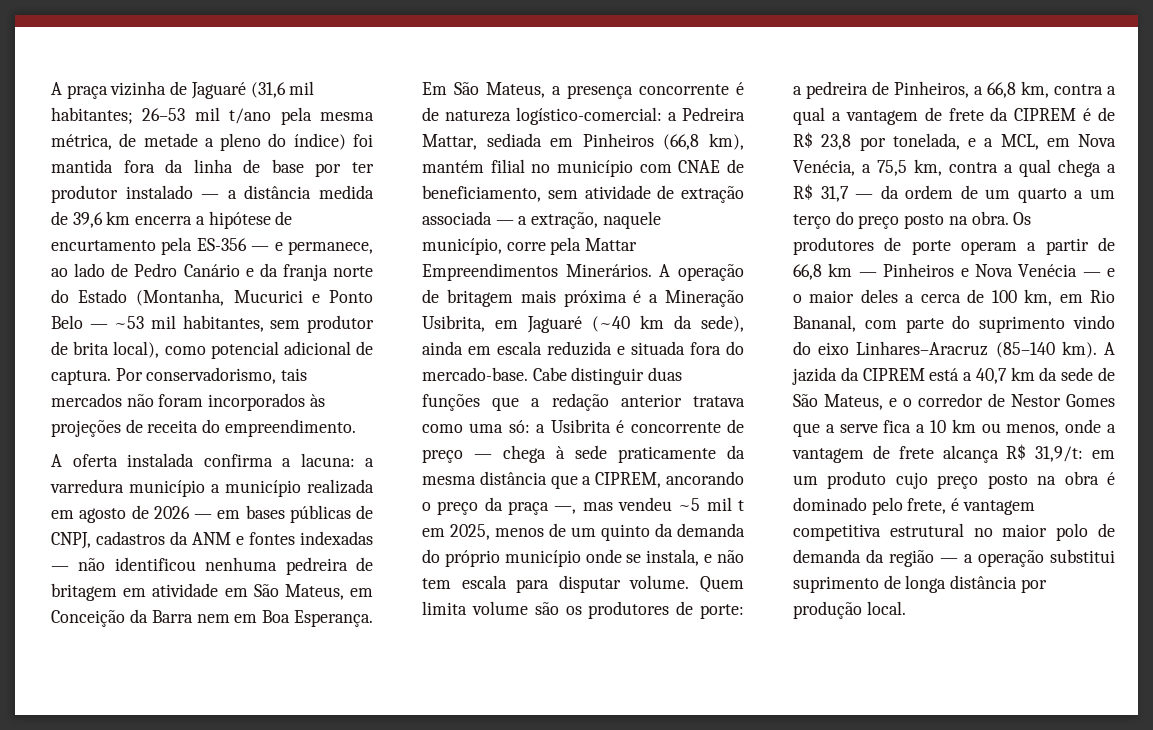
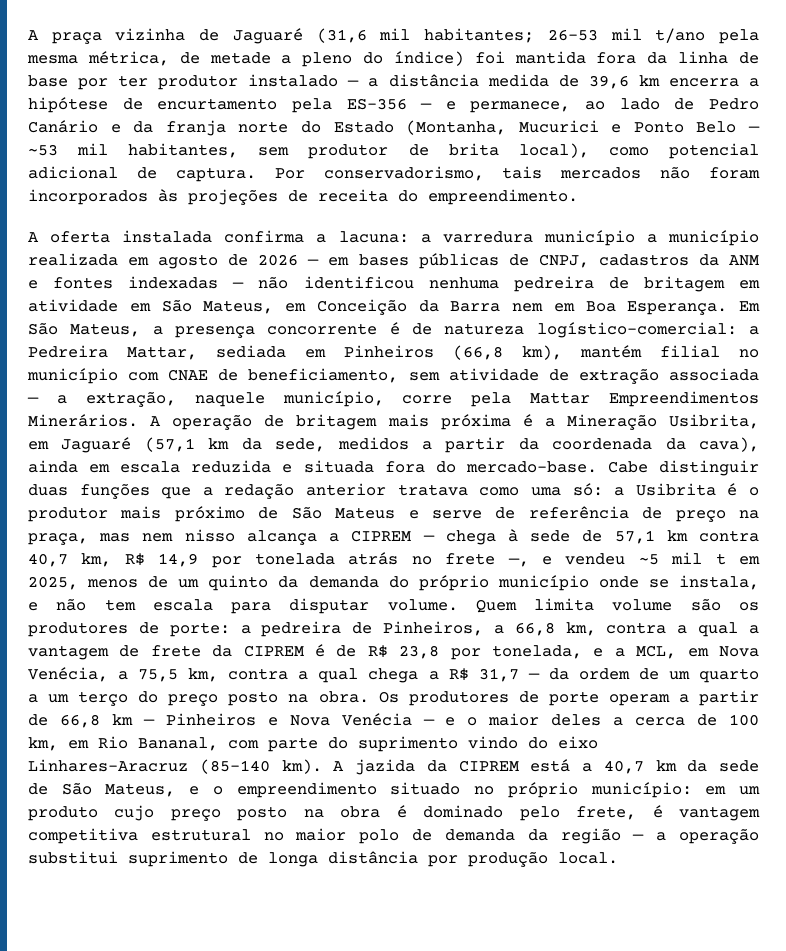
[592,315,744,332] (~40 km da sede), -> [144,437,759,453] (57,1 km da sede, medidos a partir da coordenada da cava),
[630,419,744,433] [422,445,745,463] [422,471,744,489] [422,497,613,515] concorrente de preço — chega à sede praticamente da mesma distância que a CIPREM, ancorando o preço da praça —, mas -> [749,487,760,496] [28,506,759,522] [28,529,759,545] [28,552,552,568] o produtor mais próximo de São Mateus e serve de referência de preço na praça, mas nem nisso alcança a CIPREM — chega à sede de 57,1 km contra 40,7 km, R$ 14,9 por tonelada atrás no frete —, e
[918,393,1115,407] [793,419,1116,437] [792,444,1084,463] corredor de Nestor Gomes que a serve fica a 10 km ou menos, onde a vantagem de frete alcança R$ 31,9/t: -> [236,782,692,798] empreendimento situado no próprio município:

